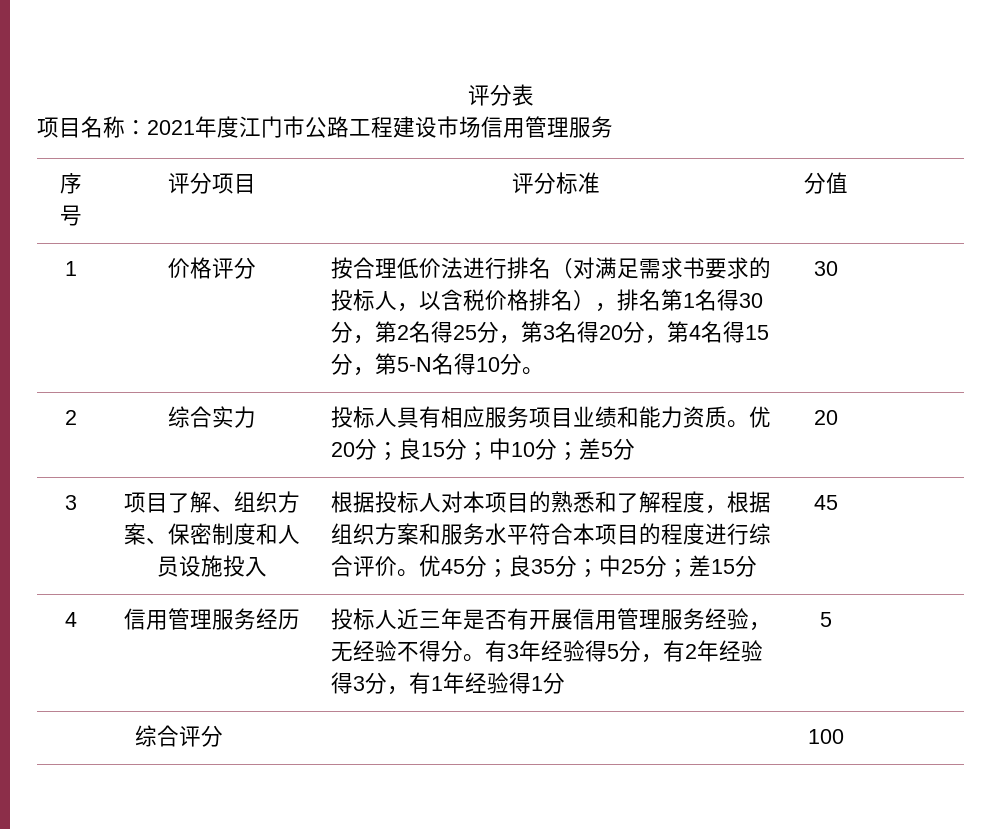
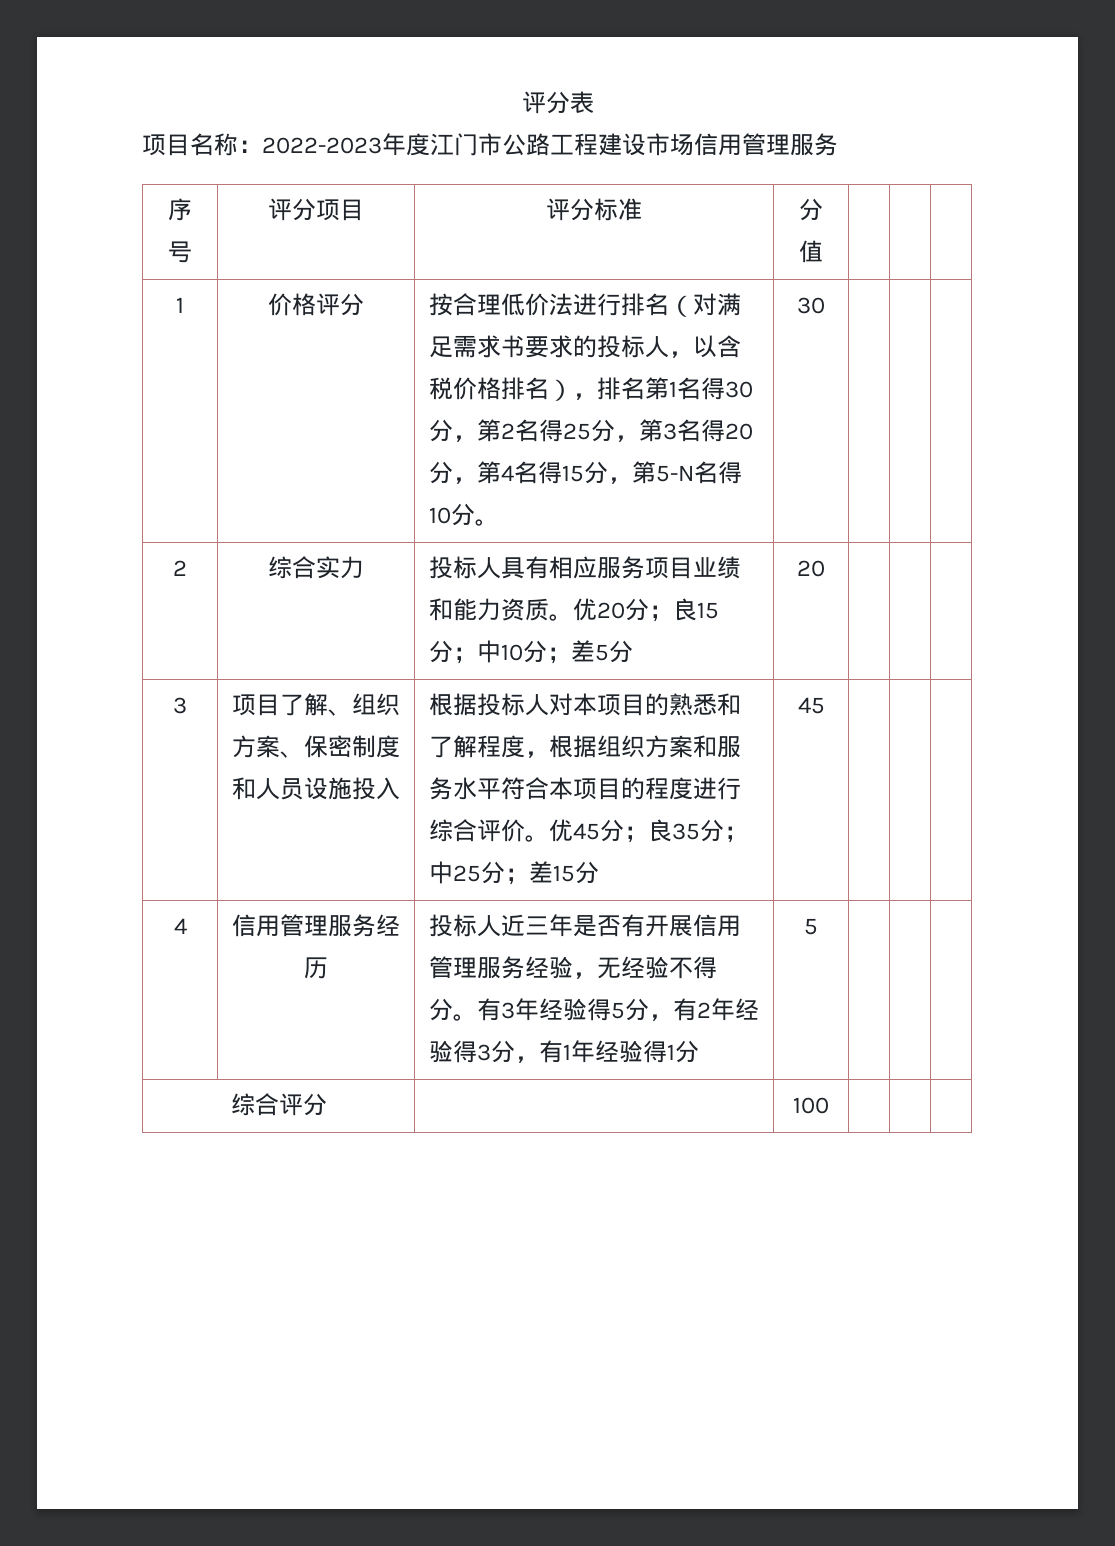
[147,120,195,135] 2021 -> [262,137,382,154] 2022-2023

